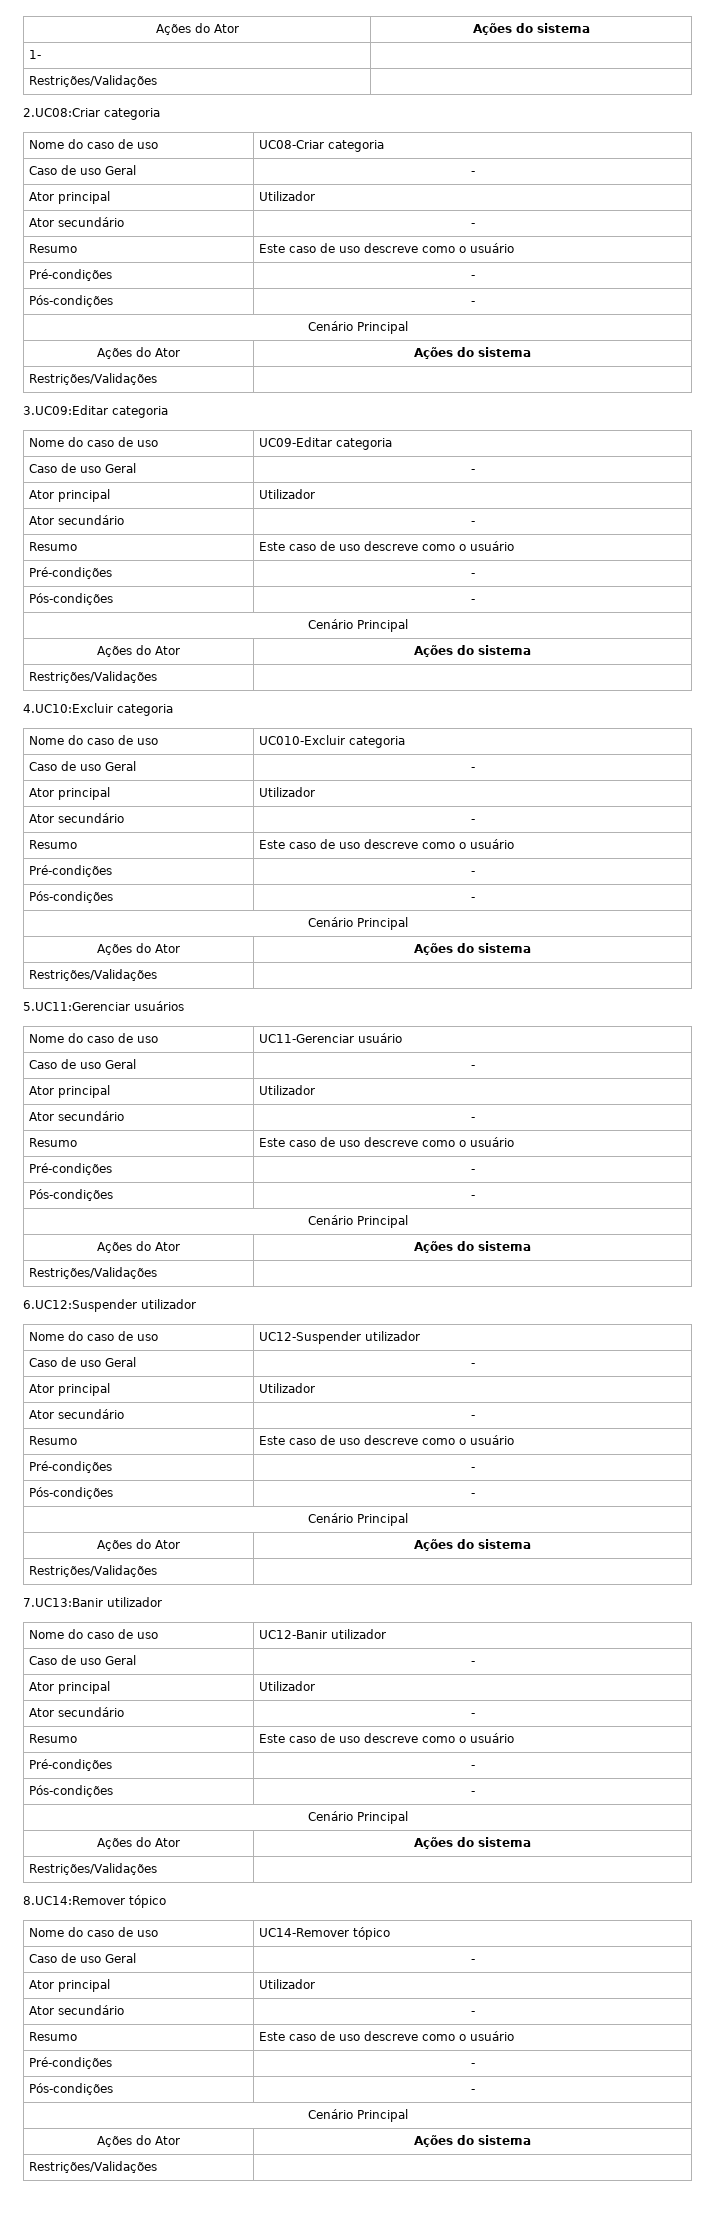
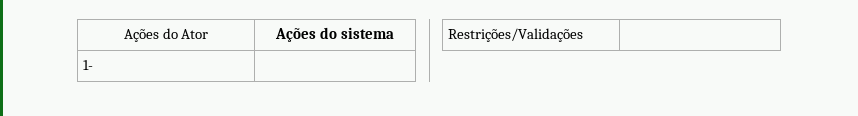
[23,108,160,120] [28,139,158,149] [258,140,384,152] [28,165,136,175] [470,171,475,175] [28,191,110,204] [258,191,315,201] [28,217,124,227] [470,223,475,227] [28,244,77,253] [258,243,514,253] [28,269,112,281] [470,275,475,279] [28,295,113,307] [470,301,475,305] [307,321,408,334] [97,347,180,359] [414,347,531,359] [28,373,157,385] [23,405,168,418] [28,437,158,447] [258,437,392,450] [28,463,136,473] [470,469,475,473] [28,489,110,502] [258,489,315,499] [28,515,124,525] [470,521,475,525] [28,542,77,551] [258,541,514,551] [28,567,112,579] [470,573,475,577] [28,593,113,605] [470,599,475,603] [307,619,408,632] [97,645,180,657] [414,645,531,657] [28,671,157,683] [23,703,173,716] [28,735,158,745] [258,735,405,748] [28,761,136,771] [470,767,475,771] [28,787,110,800] [258,787,315,797] [28,813,124,823] [470,819,475,823] [28,840,77,849] [258,839,514,849] [28,865,112,877] [470,871,475,875] [28,891,113,903] [470,897,475,901] [307,917,408,930] [97,943,180,955] [414,943,531,955] [28,969,157,981] [23,1001,184,1011] [28,1033,158,1043] [258,1033,402,1043] [28,1059,136,1069] [470,1065,475,1069] [28,1085,110,1098] [258,1085,315,1095] [28,1111,124,1121] [470,1117,475,1121] [28,1138,77,1147] [258,1137,514,1147] [28,1163,112,1175] [470,1169,475,1173] [28,1189,113,1201] [470,1195,475,1199] [307,1215,408,1228] [97,1241,180,1253] [414,1241,531,1253] [28,1267,157,1279] [23,1299,196,1312] [28,1331,158,1341] [258,1331,420,1344] [28,1357,136,1367] [470,1363,475,1367] [28,1383,110,1396] [258,1383,315,1393] [28,1409,124,1419] [470,1415,475,1419] [28,1436,77,1445] [258,1435,514,1445] [28,1461,112,1473] [470,1467,475,1471] [28,1487,113,1499] [470,1493,475,1497] [307,1513,408,1526] [97,1539,180,1551] [414,1539,531,1551] [28,1565,157,1577] [23,1597,162,1607] [28,1629,158,1639] [258,1629,386,1639] [28,1655,136,1665] [470,1661,475,1665] [28,1681,110,1694] [258,1681,315,1691] [28,1707,124,1717] [470,1713,475,1717] [28,1734,77,1743] [258,1733,514,1743] [28,1759,112,1771] [470,1765,475,1769] [28,1785,113,1797] [470,1791,475,1795] [307,1811,408,1824] [97,1837,180,1849] [414,1837,531,1849] [28,1863,157,1875] [23,1895,166,1908] [28,1927,158,1937] [258,1927,390,1940] [28,1953,136,1963] [470,1959,475,1963] [28,1979,110,1992] [258,1979,315,1989] [28,2005,124,2015] [470,2011,475,2015] [28,2032,77,2041] [258,2031,514,2041] [28,2057,112,2069] [470,2063,475,2067] [28,2083,113,2095] [470,2089,475,2093] [307,2109,408,2122] [97,2135,180,2147] [414,2135,531,2147] [28,2161,157,2173] // 2.UC08:Criar categoria // Nome do caso de uso | UC08-Criar categoria // Caso de uso Geral | - // Ator principal | Utilizador // Ator secundário | - // Resumo | Este caso de uso descreve como o usuário // Pré-condições | - // Pós-condições | - // Cenário Principal // Ações do Ator | Ações do sistema // Restrições/Validações | // 3.UC09:Editar categoria // Nome do caso de uso | UC09-Editar categoria // Caso de uso Geral | - // Ator principal | Utilizador // Ator secundário | - // Resumo | Este caso de uso descreve como o usuário // Pré-condições | - // Pós-condições | - // Cenário Principal // Ações do Ator | Ações do sistema // Restrições/Validações | // 4.UC10:Excluir categoria // Nome do caso de uso | UC010-Excluir categoria // Caso de uso Geral | - // Ator principal | Utilizador // Ator secundário | - // Resumo | Este caso de uso descreve como o usuário // Pré-condições | - // Pós-condições | - // Cenário Principal // Ações do Ator | Ações do sistema // Restrições/Validações | // 5.UC11:Gerenciar usuários // Nome do caso de uso | UC11-Gerenciar usuário // Caso de uso Geral | - // Ator principal | Utilizador // Ator secundário | - // Resumo | Este caso de uso descreve como o usuário // Pré-condições | - // Pós-condições | - // Cenário Principal // Ações do Ator | Ações do sistema // Restrições/Validações | // 6.UC12:Suspender utilizador // Nome do caso de uso | UC12-Suspender utilizador // Caso de uso Geral | - // Ator principal | Utilizador // Ator secundário | - // Resumo | Este caso de uso descreve como o usuário // Pré-condições | - // Pós-condições | - // Cenário Principal // Ações do Ator | Ações do sistema // Restrições/Validações | // 7.UC13:Banir utilizador // Nome do caso de uso | UC12-Banir utilizador // Caso de uso Geral | - // Ator principal | Utilizador // Ator secundário | - // Resumo | Este caso de uso descreve como o usuário // Pré-condições | - // Pós-condições | - // Cenário Principal // Ações do Ator | Ações do sistema // Restrições/Validações | // 8.UC14:Remover tópico // Nome do caso de uso | UC14-Remover tópico // Caso de uso Geral | - // Ator principal | Utilizador // Ator secundário | - // Resumo | Este caso de uso descreve como o usuário // Pré-condições | - // Pós-condições | - // Cenário Principal // Ações do Ator | Ações do sistema // Restrições/Validações | -> (583, 35) none

